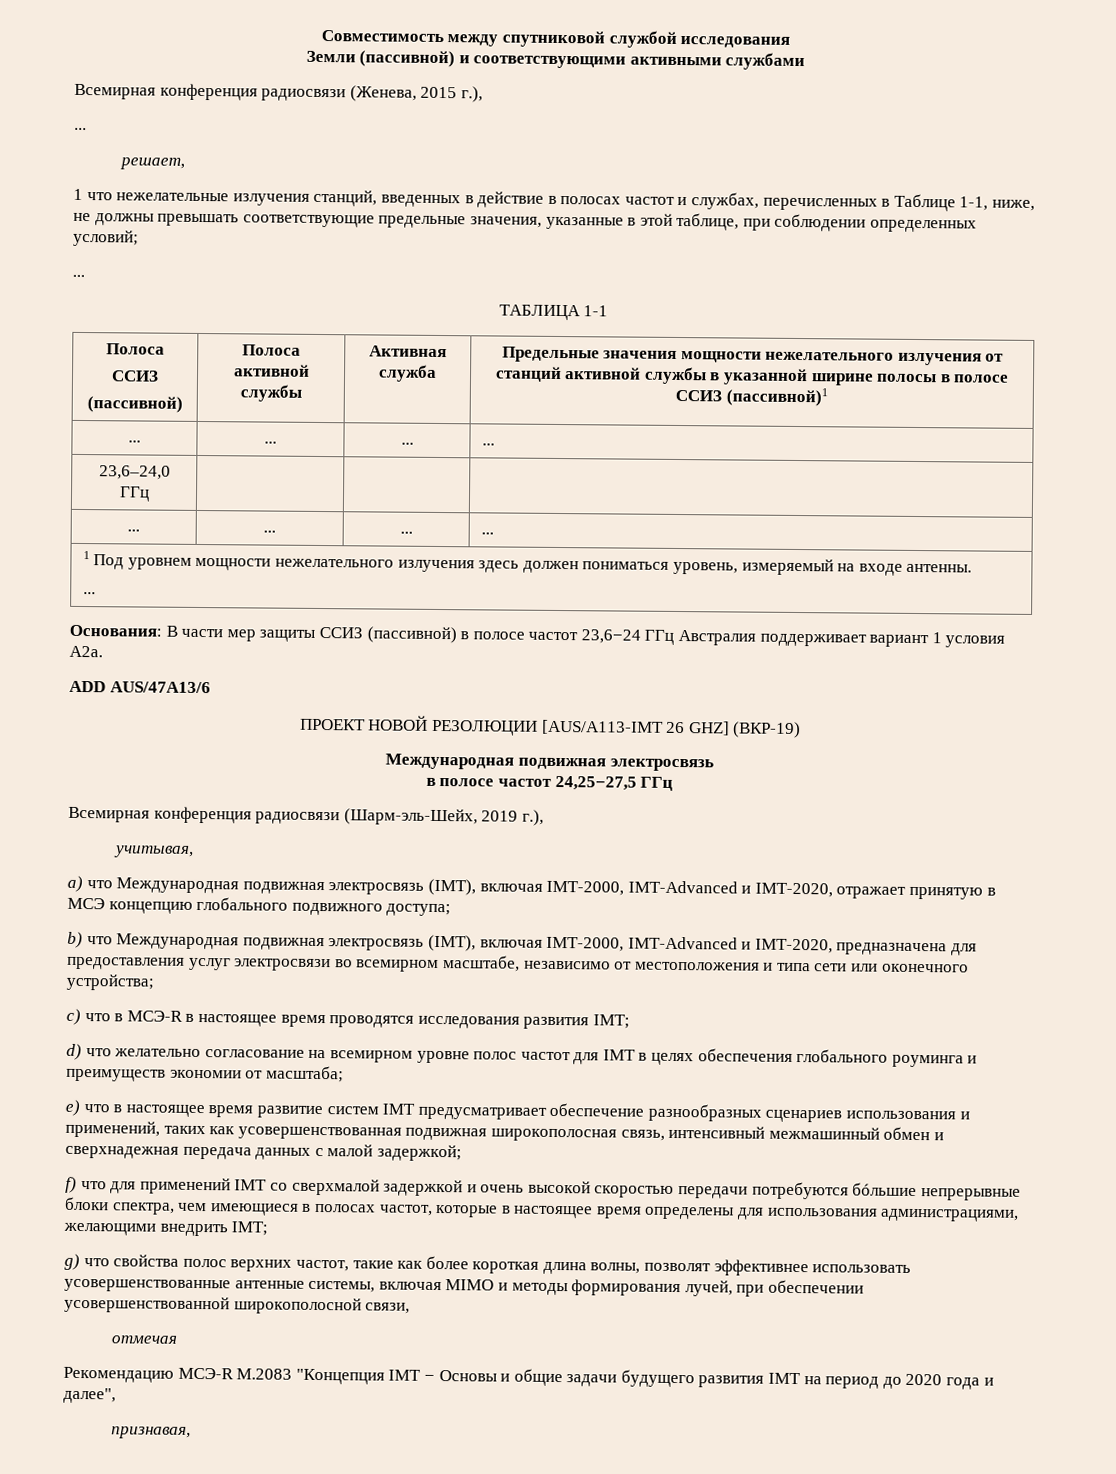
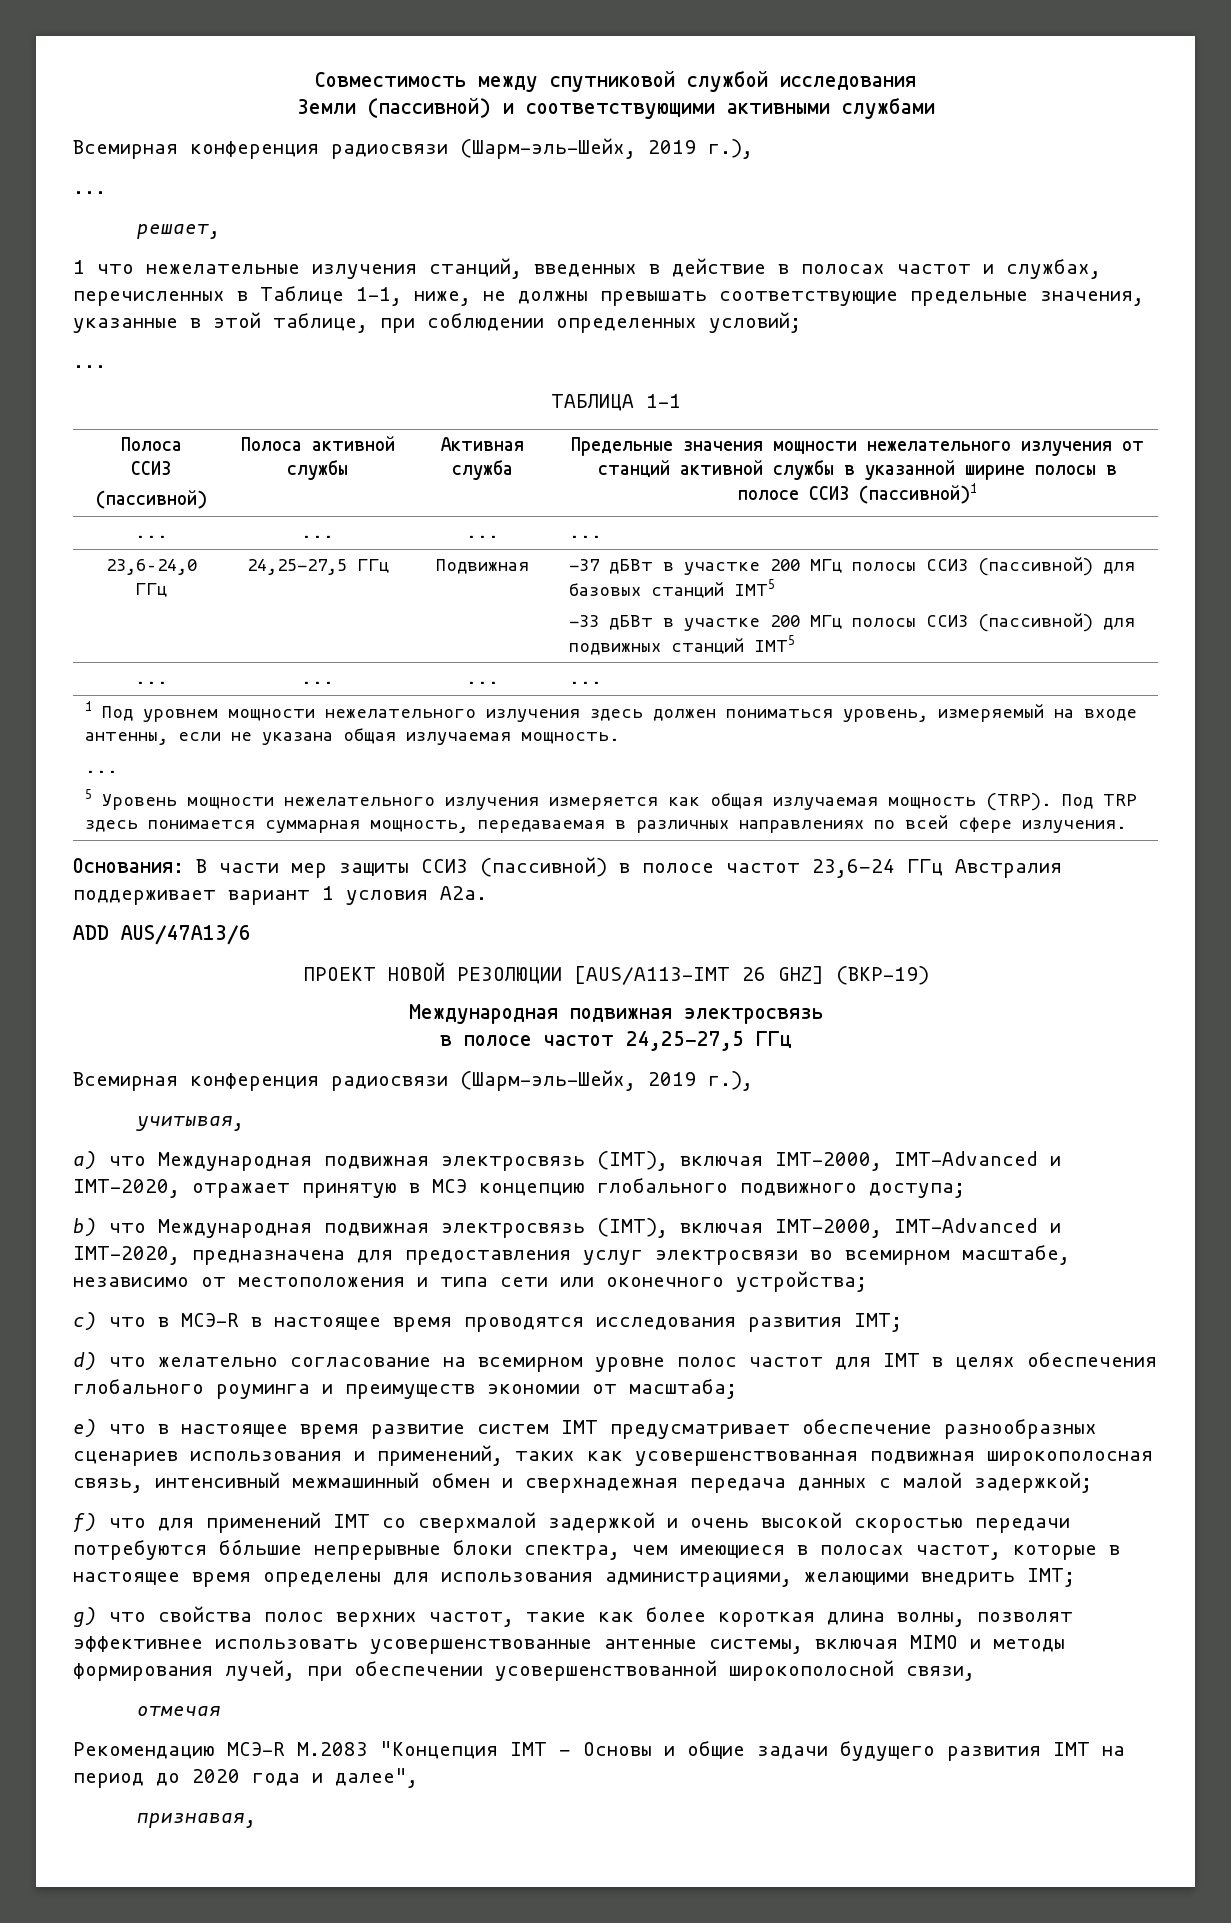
[349,85,458,102] (Женева, 2015 -> [460,138,696,159] (Шарм-эль-Шейх, 2019
(150, 494) | | -> [246,559,389,575] [435,559,529,574] [569,557,1136,576] [569,579,776,598] [569,613,1136,632] [569,635,796,655] 24,25−27,5 ГГц | Подвижная | −37 дБВт в участке 200 МГц полосы ССИЗ (пассивной) для базовых станций IMT5 // −33 дБВт в участке 200 МГц полосы ССИЗ (пассивной) для подвижных станций IMT5
[906,563,973,573] [82,592,96,595] антенны. // ... -> [85,728,621,745] [85,770,119,773] [85,789,1138,811] [85,815,1128,833] антенны, если не указана общая излучаемая мощность. // ... // 5 Уровень мощности нежелательного излучения измеряется как общая излучаемая мощность (TRP). Под TRP здесь понимается суммарная мощность, передаваемая в различных направлениях по всей сфере излучения.

